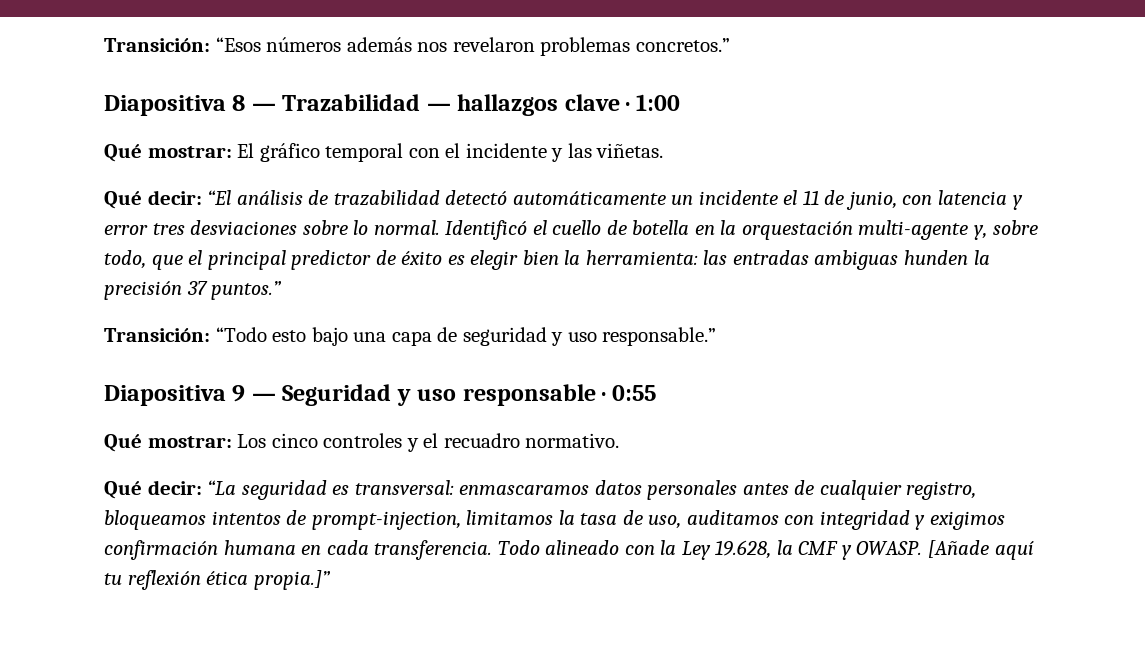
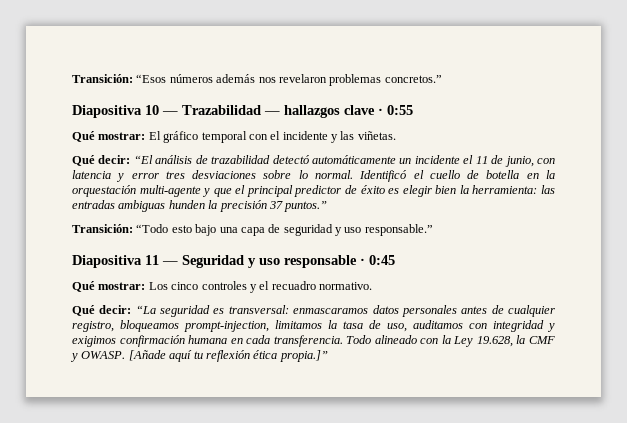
[232,95,246,111] 8 -> [145,105,159,115] 10
[635,94,680,111] 1:00 -> [387,105,413,115] 0:55
[974,220,1038,240] [104,250,146,269] y, sobre todo, -> [202,188,211,197] y
[232,385,246,402] 9 -> [145,255,159,265] 11
[611,385,656,401] 0:55 -> [369,255,395,265] 0:45
[211,510,307,525] intentos de -> (179, 326) none

